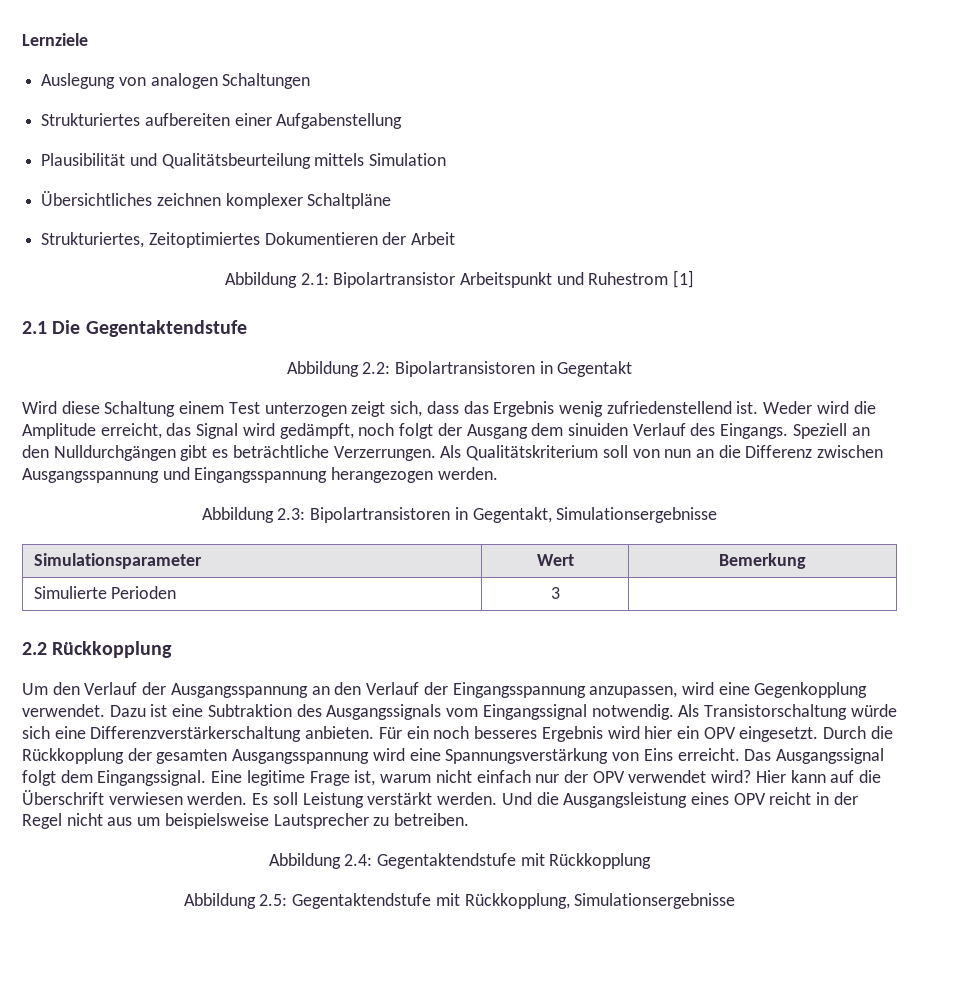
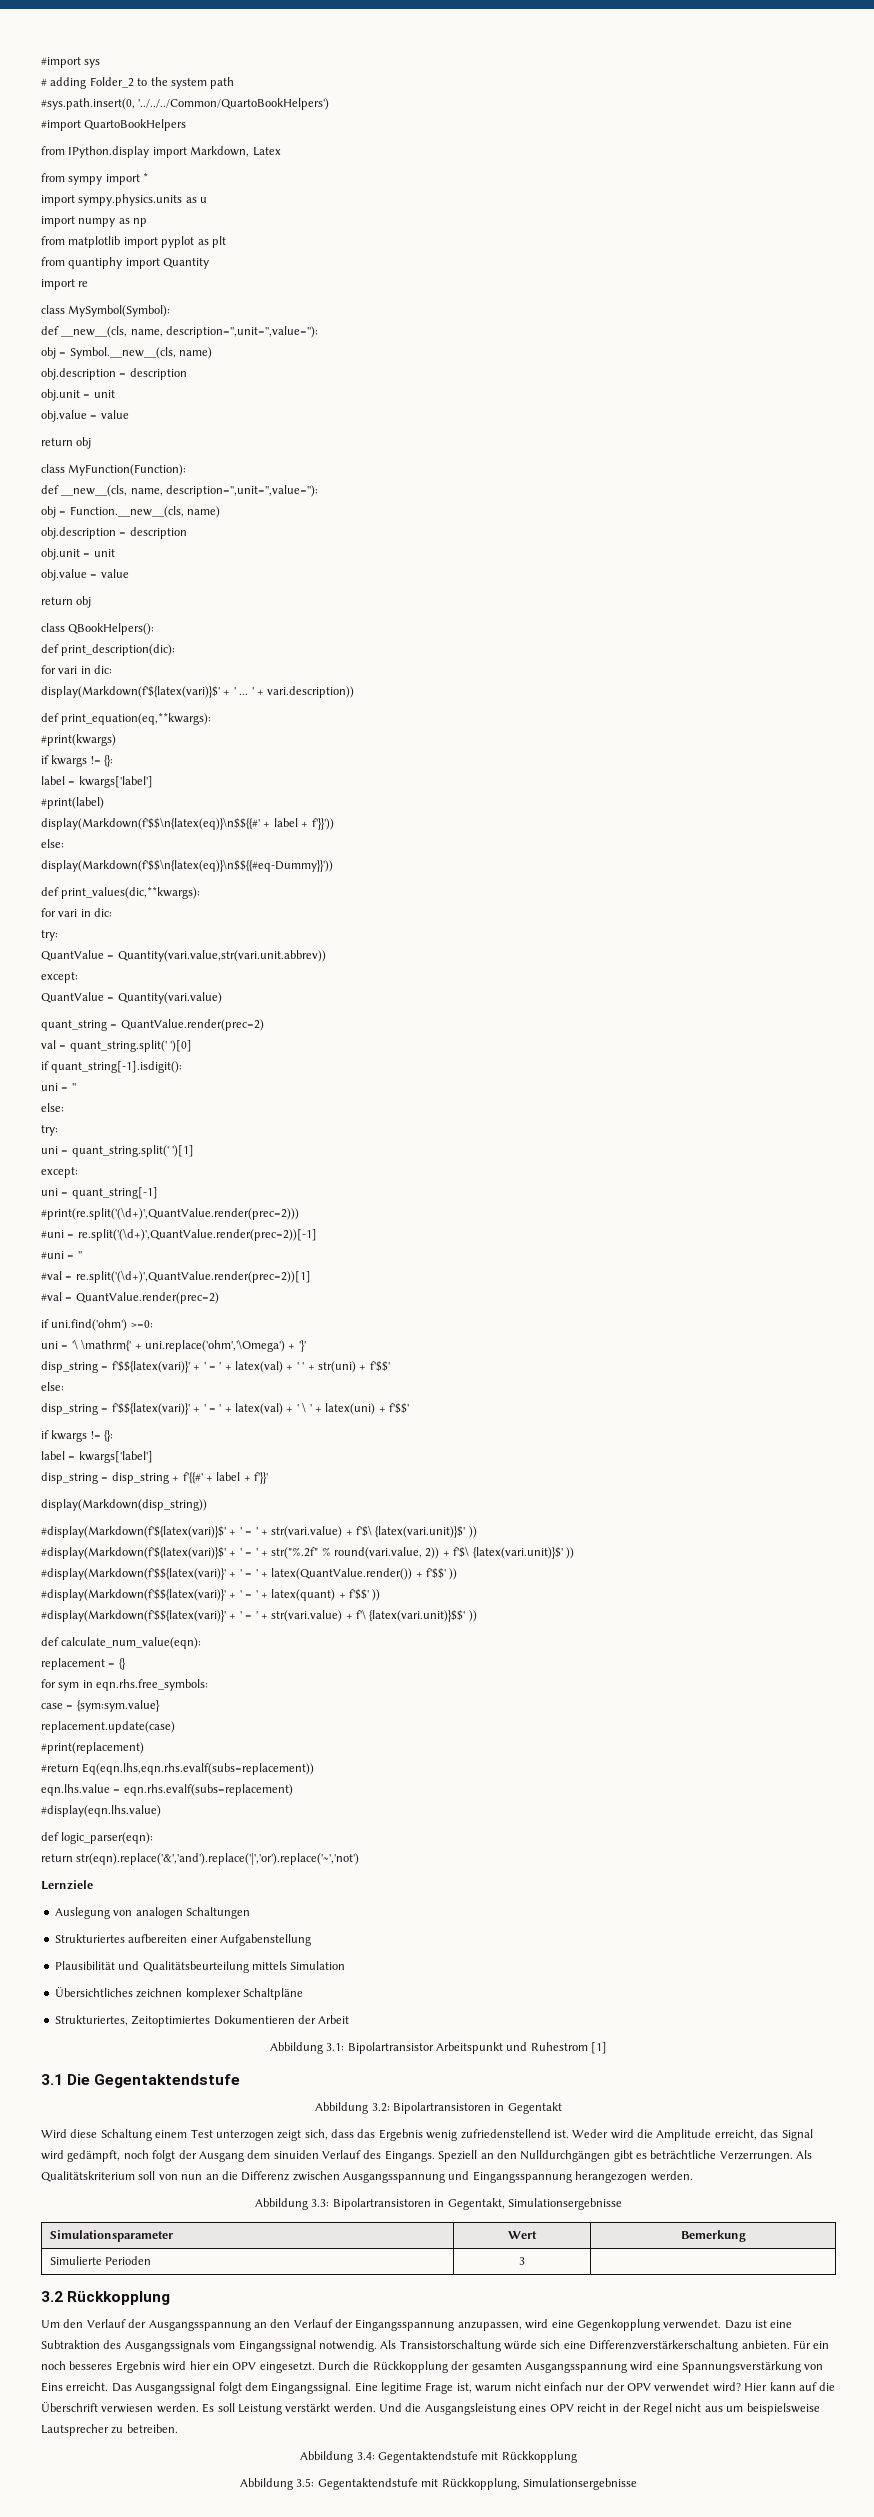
(22, 39) none -> [41,57,101,68] [41,77,235,89] [41,98,330,110] [41,119,187,131] [41,146,281,158] [41,173,149,185] [41,194,208,206] [41,216,148,227] [41,236,226,248] [41,257,210,269] [41,279,89,290] [41,305,171,317] [41,326,319,338] [41,347,213,359] [41,368,187,380] [41,389,115,401] [41,410,129,422] [41,437,92,449] [41,464,187,476] [41,485,319,497] [41,506,221,518] [41,527,187,539] [41,548,115,560] [41,569,129,581] [41,596,92,608] [41,623,155,635] [41,644,176,656] [41,665,113,674] [41,686,355,698] [41,713,212,725] [41,734,116,746] [41,755,114,767] [41,776,153,788] [41,797,104,809] [41,817,334,830] [41,839,64,848] [41,859,333,872] [41,887,201,899] [41,908,113,917] [41,930,58,941] [41,950,326,962] [41,972,78,983] [41,992,222,1004] [41,1019,264,1031] [41,1040,193,1052] [41,1061,183,1073] [41,1083,76,1091] [41,1103,64,1112] [41,1125,58,1136] [41,1145,195,1157] [41,1167,78,1178] [41,1187,158,1199] [41,1207,299,1220] [41,1228,317,1241] [41,1251,82,1259] [41,1270,311,1283] [41,1292,219,1304] [41,1319,153,1331] [41,1339,306,1352] [41,1361,390,1373] [41,1382,64,1391] [41,1402,409,1415] [41,1430,114,1442] [41,1451,153,1463] [41,1472,268,1484] [41,1499,207,1511] [41,1525,477,1538] [41,1546,574,1559] [41,1568,458,1580] [41,1589,381,1601] [41,1609,477,1622] [41,1637,202,1649] [41,1658,126,1670] [41,1679,209,1691] [41,1700,160,1712] [41,1721,175,1733] [41,1742,144,1754] [41,1763,315,1775] [41,1784,293,1796] [41,1805,161,1817] [41,1832,154,1844] [41,1853,360,1865] #import sys // # adding Folder_2 to the system path // #sys.path.insert(0, '../../../Common/QuartoBookHelpers') // #import QuartoBookHelpers // from IPython.display import Markdown, Latex // from sympy import * // import sympy.physics.units as u // import numpy as np // from matplotlib import pyplot as plt // from quantiphy import Quantity // import re // class MySymbol(Symbol): // def __new__(cls, name, description='',unit='',value=''): // obj = Symbol.__new__(cls, name) // obj.description = description // obj.unit = unit // obj.value = value // return obj // class MyFunction(Function): // def __new__(cls, name, description='',unit='',value=''): // obj = Function.__new__(cls, name) // obj.description = description // obj.unit = unit // obj.value = value // return obj // class QBookHelpers(): // def print_description(dic): // for vari in dic: // display(Markdown(f'${latex(vari)}$' + ' ... ' + vari.description)) // def print_equation(eq,**kwargs): // #print(kwargs) // if kwargs != {}: // label = kwargs['label'] // #print(label) // display(Markdown(f'$$\n{latex(eq)}\n$${{#' + label + f'}}')) // else: // display(Markdown(f'$$\n{latex(eq)}\n$${{#eq-Dummy}}')) // def print_values(dic,**kwargs): // for vari in dic: // try: // QuantValue = Quantity(vari.value,str(vari.unit.abbrev)) // except: // QuantValue = Quantity(vari.value) // quant_string = QuantValue.render(prec=2) // val = quant_string.split(' ')[0] // if quant_string[-1].isdigit(): // uni = '' // else: // try: // uni = quant_string.split(' ')[1] // except: // uni = quant_string[-1] // #print(re.split('(\d+)',QuantValue.render(prec=2))) // #uni = re.split('(\d+)',QuantValue.render(prec=2))[-1] // #uni = '' // #val = re.split('(\d+)',QuantValue.render(prec=2))[1] // #val = QuantValue.render(prec=2) // if uni.find('ohm') >=0: // uni = '\ \mathrm{' + uni.replace('ohm','\Omega') + '}' // disp_string = f'$${latex(vari)}' + ' = ' + latex(val) + ' ' + str(uni) + f'$$' // else: // disp_string = f'$${latex(vari)}' + ' = ' + latex(val) + ' \ ' + latex(uni) + f'$$' // if kwargs != {}: // label = kwargs['label'] // disp_string = disp_string + f'{{#' + label + f'}}' // display(Markdown(disp_string)) // #display(Markdown(f'${latex(vari)}$' + ' = ' + str(vari.value) + f'$\ {latex(vari.unit)}$' )) // #display(Markdown(f'${latex(vari)}$' + ' = ' + str("%.2f" % round(vari.value, 2)) + f'$\ {latex(vari.unit)}$' )) // #display(Markdown(f'$${latex(vari)}' + ' = ' + latex(QuantValue.render()) + f'$$' )) // #display(Markdown(f'$${latex(vari)}' + ' = ' + latex(quant) + f'$$' )) // #display(Markdown(f'$${latex(vari)}' + ' = ' + str(vari.value) + f'\ {latex(vari.unit)}$$' )) // def calculate_num_value(eqn): // replacement = {} // for sym in eqn.rhs.free_symbols: // case = {sym:sym.value} // replacement.update(case) // #print(replacement) // #return Eq(eqn.lhs,eqn.rhs.evalf(subs=replacement)) // eqn.lhs.value = eqn.rhs.evalf(subs=replacement) // #display(eqn.lhs.value) // def logic_parser(eqn): // return str(eqn).replace('&','and').replace('|','or').replace('~','not') //
[300,273,329,285] 2.1: -> [326,2043,345,2051] 3.1:
[22,321,47,334] 2.1 -> [41,2074,63,2085] 3.1
[362,362,391,374] 2.2: -> [371,2103,390,2112] 3.2:
[277,508,306,520] 2.3: -> [311,2199,330,2207] 3.3:
[22,642,47,655] 2.2 -> [41,2291,63,2302] 3.2
[344,854,373,866] 2.4: -> [356,2452,375,2460] 3.4:
[259,894,288,906] 2.5: -> [296,2478,315,2487] 3.5:

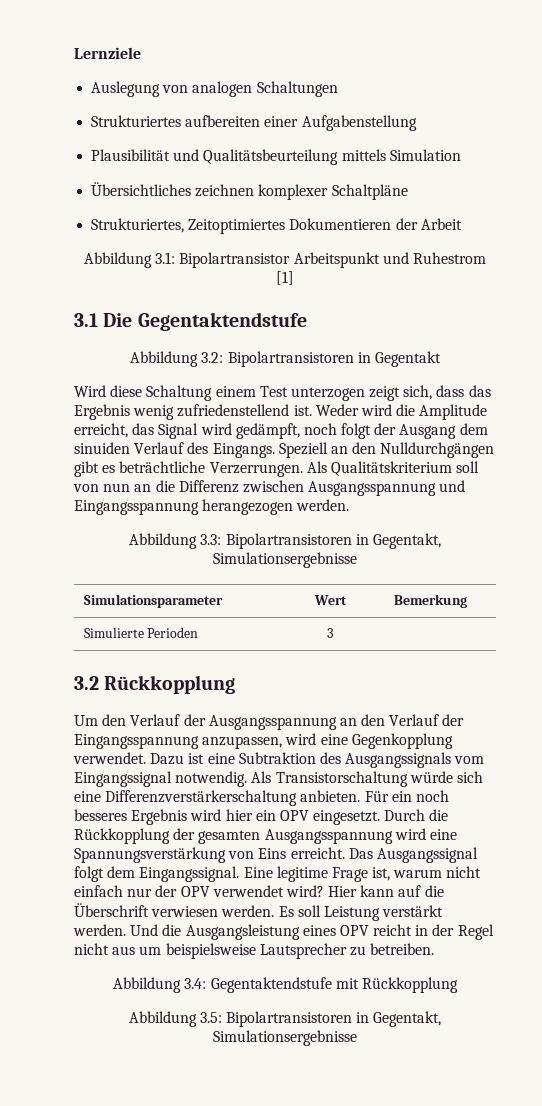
[41,57,101,68] [41,77,235,89] [41,98,330,110] [41,119,187,131] [41,146,281,158] [41,173,149,185] [41,194,208,206] [41,216,148,227] [41,236,226,248] [41,257,210,269] [41,279,89,290] [41,305,171,317] [41,326,319,338] [41,347,213,359] [41,368,187,380] [41,389,115,401] [41,410,129,422] [41,437,92,449] [41,464,187,476] [41,485,319,497] [41,506,221,518] [41,527,187,539] [41,548,115,560] [41,569,129,581] [41,596,92,608] [41,623,155,635] [41,644,176,656] [41,665,113,674] [41,686,355,698] [41,713,212,725] [41,734,116,746] [41,755,114,767] [41,776,153,788] [41,797,104,809] [41,817,334,830] [41,839,64,848] [41,859,333,872] [41,887,201,899] [41,908,113,917] [41,930,58,941] [41,950,326,962] [41,972,78,983] [41,992,222,1004] [41,1019,264,1031] [41,1040,193,1052] [41,1061,183,1073] [41,1083,76,1091] [41,1103,64,1112] [41,1125,58,1136] [41,1145,195,1157] [41,1167,78,1178] [41,1187,158,1199] [41,1207,299,1220] [41,1228,317,1241] [41,1251,82,1259] [41,1270,311,1283] [41,1292,219,1304] [41,1319,153,1331] [41,1339,306,1352] [41,1361,390,1373] [41,1382,64,1391] [41,1402,409,1415] [41,1430,114,1442] [41,1451,153,1463] [41,1472,268,1484] [41,1499,207,1511] [41,1525,477,1538] [41,1546,574,1559] [41,1568,458,1580] [41,1589,381,1601] [41,1609,477,1622] [41,1637,202,1649] [41,1658,126,1670] [41,1679,209,1691] [41,1700,160,1712] [41,1721,175,1733] [41,1742,144,1754] [41,1763,315,1775] [41,1784,293,1796] [41,1805,161,1817] [41,1832,154,1844] [41,1853,360,1865] #import sys // # adding Folder_2 to the system path // #sys.path.insert(0, '../../../Common/QuartoBookHelpers') // #import QuartoBookHelpers // from IPython.display import Markdown, Latex // from sympy import * // import sympy.physics.units as u // import numpy as np // from matplotlib import pyplot as plt // from quantiphy import Quantity // import re // class MySymbol(Symbol): // def __new__(cls, name, description='',unit='',value=''): // obj = Symbol.__new__(cls, name) // obj.description = description // obj.unit = unit // obj.value = value // return obj // class MyFunction(Function): // def __new__(cls, name, description='',unit='',value=''): // obj = Function.__new__(cls, name) // obj.description = description // obj.unit = unit // obj.value = value // return obj // class QBookHelpers(): // def print_description(dic): // for vari in dic: // display(Markdown(f'${latex(vari)}$' + ' ... ' + vari.description)) // def print_equation(eq,**kwargs): // #print(kwargs) // if kwargs != {}: // label = kwargs['label'] // #print(label) // display(Markdown(f'$$\n{latex(eq)}\n$${{#' + label + f'}}')) // else: // display(Markdown(f'$$\n{latex(eq)}\n$${{#eq-Dummy}}')) // def print_values(dic,**kwargs): // for vari in dic: // try: // QuantValue = Quantity(vari.value,str(vari.unit.abbrev)) // except: // QuantValue = Quantity(vari.value) // quant_string = QuantValue.render(prec=2) // val = quant_string.split(' ')[0] // if quant_string[-1].isdigit(): // uni = '' // else: // try: // uni = quant_string.split(' ')[1] // except: // uni = quant_string[-1] // #print(re.split('(\d+)',QuantValue.render(prec=2))) // #uni = re.split('(\d+)',QuantValue.render(prec=2))[-1] // #uni = '' // #val = re.split('(\d+)',QuantValue.render(prec=2))[1] // #val = QuantValue.render(prec=2) // if uni.find('ohm') >=0: // uni = '\ \mathrm{' + uni.replace('ohm','\Omega') + '}' // disp_string = f'$${latex(vari)}' + ' = ' + latex(val) + ' ' + str(uni) + f'$$' // else: // disp_string = f'$${latex(vari)}' + ' = ' + latex(val) + ' \ ' + latex(uni) + f'$$' // if kwargs != {}: // label = kwargs['label'] // disp_string = disp_string + f'{{#' + label + f'}}' // display(Markdown(disp_string)) // #display(Markdown(f'${latex(vari)}$' + ' = ' + str(vari.value) + f'$\ {latex(vari.unit)}$' )) // #display(Markdown(f'${latex(vari)}$' + ' = ' + str("%.2f" % round(vari.value, 2)) + f'$\ {latex(vari.unit)}$' )) // #display(Markdown(f'$${latex(vari)}' + ' = ' + latex(QuantValue.render()) + f'$$' )) // #display(Markdown(f'$${latex(vari)}' + ' = ' + latex(quant) + f'$$' )) // #display(Markdown(f'$${latex(vari)}' + ' = ' + str(vari.value) + f'\ {latex(vari.unit)}$$' )) // def calculate_num_value(eqn): // replacement = {} // for sym in eqn.rhs.free_symbols: // case = {sym:sym.value} // replacement.update(case) // #print(replacement) // #return Eq(eqn.lhs,eqn.rhs.evalf(subs=replacement)) // eqn.lhs.value = eqn.rhs.evalf(subs=replacement) // #display(eqn.lhs.value) // def logic_parser(eqn): // return str(eqn).replace('&','and').replace('|','or').replace('~','not') // -> (74, 53) none
[317,2478,520,2490] Gegentaktendstufe mit Rückkopplung, -> [226,1011,442,1027] Bipolartransistoren in Gegentakt,

